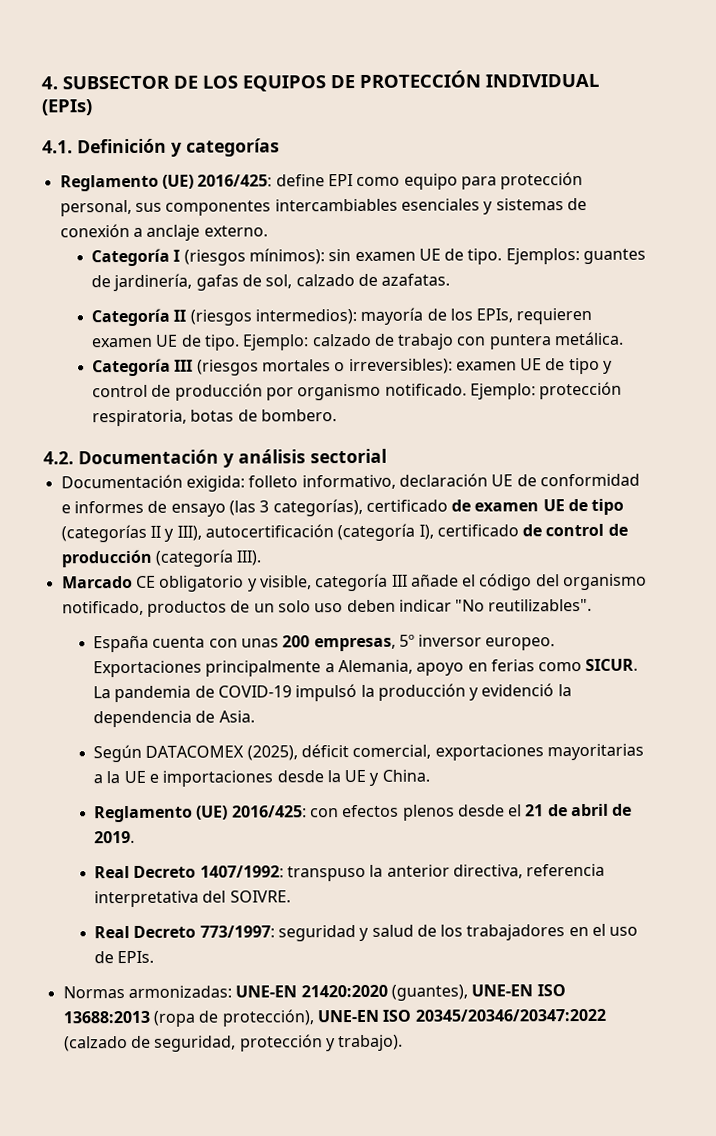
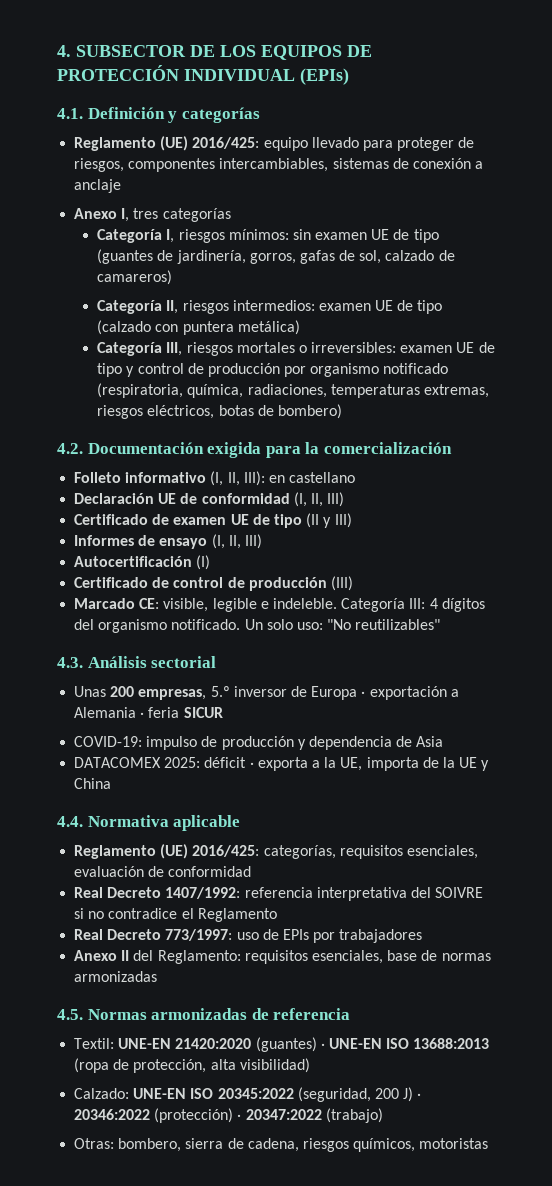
[275,172,584,190] [59,198,494,217] define EPI como equipo para protección personal, sus componentes intercambiables esenciales y -> [263,137,475,151] [74,158,329,172] equipo llevado para proteger de riesgos, componentes intercambiables,
[203,225,268,237] [90,248,325,267] externo. // Categoría I (riesgos mínimos): -> [74,208,231,222] [97,229,289,243] // Anexo I, tres categorías // Categoría I, riesgos mínimos:
[467,248,647,265] tipo. Ejemplos: guantes -> [413,229,439,243] [97,249,154,264] tipo (guantes
(193, 282) none -> [249,253,296,264] gorros,
[381,273,451,286] [90,307,593,327] [90,333,455,351] azafatas. // Categoría II (riesgos intermedios): mayoría de los EPIs, requieren examen UE de tipo. Ejemplo: calzado de trabajo -> [97,270,173,285] [97,300,443,314] [97,320,152,335] camareros) // Categoría II, riesgos intermedios: examen UE de tipo (calzado
[554,331,625,346] [91,358,259,377] metálica. // Categoría III (riesgos -> [237,320,300,335] [97,342,233,356] metálica) // Categoría III, riesgos
[348,358,453,375] irreversibles): -> [311,342,397,353] irreversibles:
[384,381,623,400] [91,409,187,427] notificado. Ejemplo: protección respiratoria, -> [383,363,449,374] [97,383,489,398] [97,405,215,419] notificado (respiratoria, química, radiaciones, temperaturas extremas, riesgos eléctricos,
[260,409,337,422] bombero. -> [277,404,342,419] bombero)
[223,448,387,468] [60,473,640,492] [60,498,448,517] y análisis sectorial // Documentación exigida: folleto informativo, declaración UE de conformidad e informes de ensayo (las 3 categorías), certificado -> [207,442,452,458] [74,471,356,486] [74,492,345,507] [74,514,149,525] exigida para la comercialización // Folleto informativo (I, II, III): en castellano // Declaración UE de conformidad (I, II, III) // Certificado
[60,523,519,543] (categorías II y III), autocertificación (categoría I), certificado -> [306,513,352,528] [74,534,262,549] [74,555,211,570] [74,577,149,588] (II y III) // Informes de ensayo (I, II, III) // Autocertificación (I) // Certificado
[154,549,262,567] (categoría III). -> [330,576,353,591] (III)
[135,573,648,592] [61,598,593,617] [92,634,556,653] [92,658,639,678] [92,683,572,703] [92,710,255,728] [92,743,644,763] [92,769,430,787] [93,803,633,823] [93,830,135,844] [93,863,606,882] [93,890,291,908] [93,923,639,942] [93,950,155,964] [62,984,468,1001] CE obligatorio y visible, categoría III añade el código del organismo notificado, productos de un solo uso deben indicar "No reutilizables". // España cuenta con unas 200 empresas, 5º inversor europeo. Exportaciones principalmente a Alemania, apoyo en ferias como SICUR. La pandemia de COVID-19 impulsó la producción y evidenció la dependencia de Asia. // Según DATACOMEX (2025), déficit comercial, exportaciones mayoritarias a la UE e importaciones desde la UE y China. // Reglamento (UE) 2016/425: con efectos plenos desde el 21 de abril de 2019. // Real Decreto 1407/1992: transpuso la anterior directiva, referencia interpretativa del SOIVRE. // Real Decreto 773/1997: seguridad y salud de los trabajadores en el uso de EPIs. // Normas armonizadas: UNE-EN 21420:2020 (guantes), -> [139,598,485,612] [74,619,441,633] [57,656,217,668] [74,686,459,700] [74,707,223,718] [74,736,444,750] [74,757,490,771] [74,778,112,789] [57,815,241,831] [74,844,478,859] [74,866,252,877] [74,887,484,901] [74,908,277,922] [74,929,423,943] [74,950,491,964] [74,971,158,982] [57,1008,351,1020] [74,1037,325,1052] CE: visible, legible e indeleble. Categoría III: 4 dígitos del organismo notificado. Un solo uso: "No reutilizables" // 4.3. Análisis sectorial // Unas 200 empresas, 5.º inversor de Europa · exportación a Alemania · feria SICUR // COVID-19: impulso de producción y dependencia de Asia // DATACOMEX 2025: déficit · exporta a la UE, importa de la UE y China // 4.4. Normativa aplicable // Reglamento (UE) 2016/425: categorías, requisitos esenciales, evaluación de conformidad // Real Decreto 1407/1992: referencia interpretativa del SOIVRE si no contradice el Reglamento // Real Decreto 773/1997: uso de EPIs por trabajadores // Anexo II del Reglamento: requisitos esenciales, base de normas armonizadas // 4.5. Normas armonizadas de referencia // Textil: UNE-EN 21420:2020 (guantes) ·
[221,1008,606,1027] [63,1034,404,1052] protección), UNE-EN ISO 20345/20346/20347:2022 (calzado de seguridad, protección y trabajo). -> [133,1058,310,1073] [74,1087,422,1102] [74,1108,383,1123] [74,1138,489,1152] protección, alta visibilidad) // Calzado: UNE-EN ISO 20345:2022 (seguridad, 200 J) · 20346:2022 (protección) · 20347:2022 (trabajo) // Otras: bombero, sierra de cadena, riesgos químicos, motoristas

